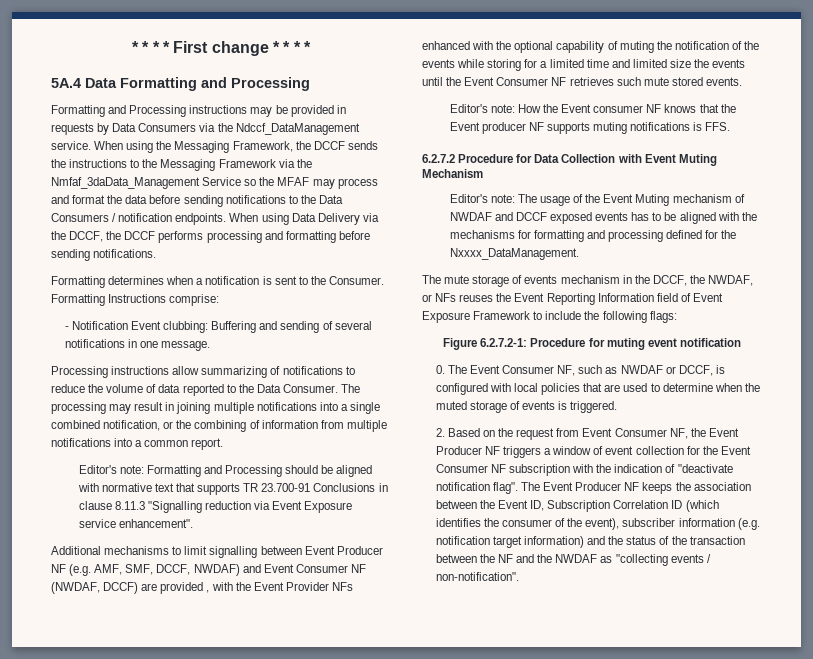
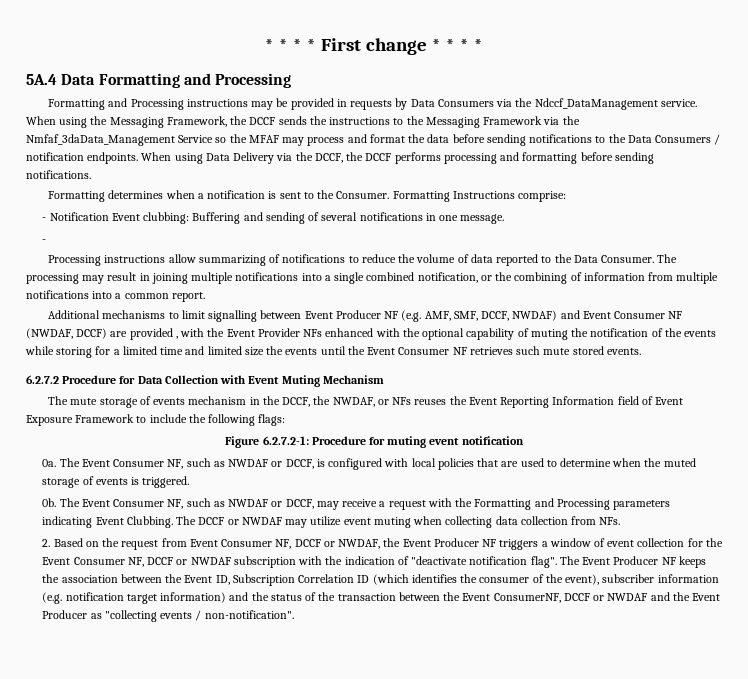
(211, 346) none -> [42,239,47,243] // -
[78,465,373,477] [77,483,388,495] [78,501,353,513] [78,519,193,528] // Editor's note: Formatting and Processing should be aligned with normative text that supports TR 23.700-91 Conclusions in clause 8.11.3 "Signalling reduction via Event Exposure service enhancement". -> (205, 297) none
[449,104,736,113] [449,122,731,134] // Editor's note: How the Event consumer NF knows that the Event producer NF supports muting notifications is FFS. -> (641, 351) none
[449,194,745,206] [449,212,757,224] [449,230,737,242] [449,248,579,260] // Editor's note: The usage of the Event Muting mechanism of NWDAF and DCCF exposed events has to be aligned with the mechanisms for formatting and processing defined for the Nxxxx_DataManagement. -> (384, 379) none
[435,365,445,374] 0. -> [42,459,57,467] 0a.
(618, 407) none -> [42,498,670,510] [42,516,621,528] // 0b. The Event Consumer NF, such as NWDAF or DCCF, may receive a request with the Formatting and Processing parameters indicating Event Clubbing. The DCCF or NWDAF may utilize event muting when collecting data collection from NFs.
(688, 433) none -> [294,539,381,549] DCCF or NWDAF,
[490,464,506,473] NF -> [127,557,231,567] NF, DCCF or NWDAF
[498,554,598,563] NF and the NWDAF -> [462,592,720,603] [42,610,88,619] Event ConsumerNF, DCCF or NWDAF and the Event Producer

